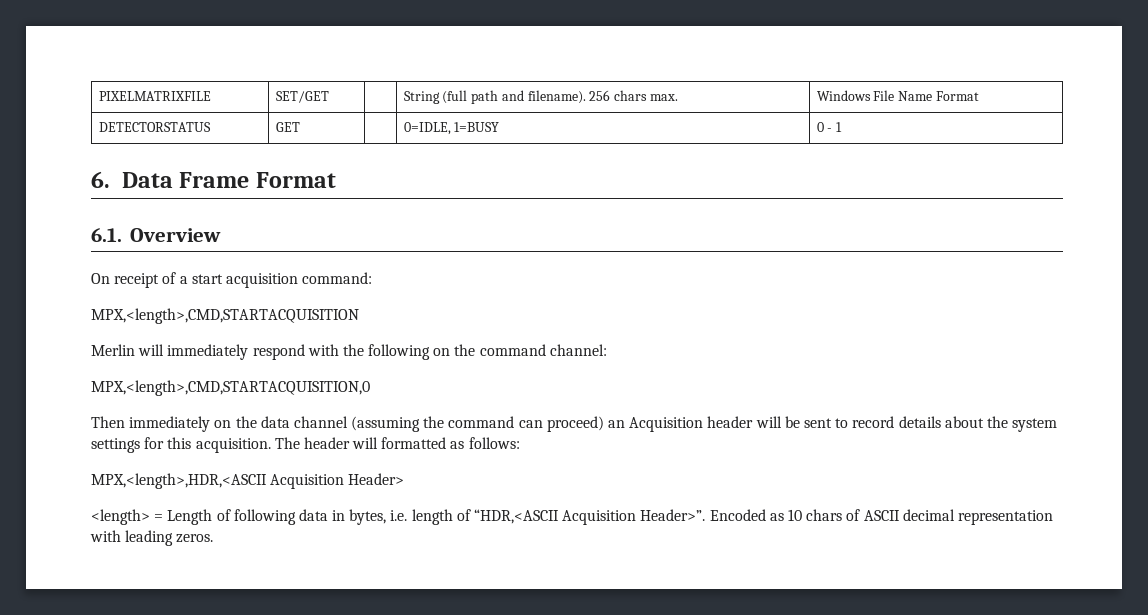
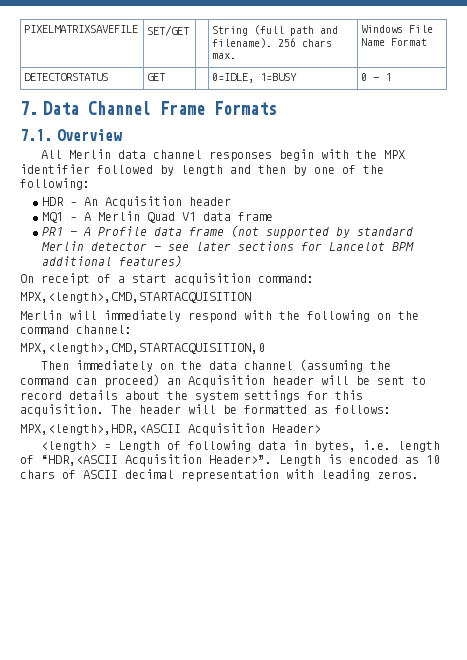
[98,91,211,101] PIXELMATRIXFILE -> [24,25,139,33] PIXELMATRIXSAVEFILE
[91,171,336,188] [91,228,221,242] 6. Data Frame Format // 6.1. Overview -> [20,101,277,115] [20,129,122,141] [41,149,406,162] [20,164,384,176] [20,178,90,190] [42,196,232,209] [42,211,274,223] [42,225,414,239] [41,241,415,251] [42,255,183,267] 7. Data Channel Frame Formats // 7.1. Overview // All Merlin data channel responses begin with the MPX identifier followed by length and then by one of the following: // HDR – An Acquisition header // MQ1 – A Merlin Quad V1 data frame // PR1 – A Profile data frame (not supported by standard Merlin detector – see later sections for Lancelot BPM additional features)
(379, 443) none -> [223,405,237,414] be
[709,509,766,521] Encoded -> [279,454,398,466] Length is encoded

